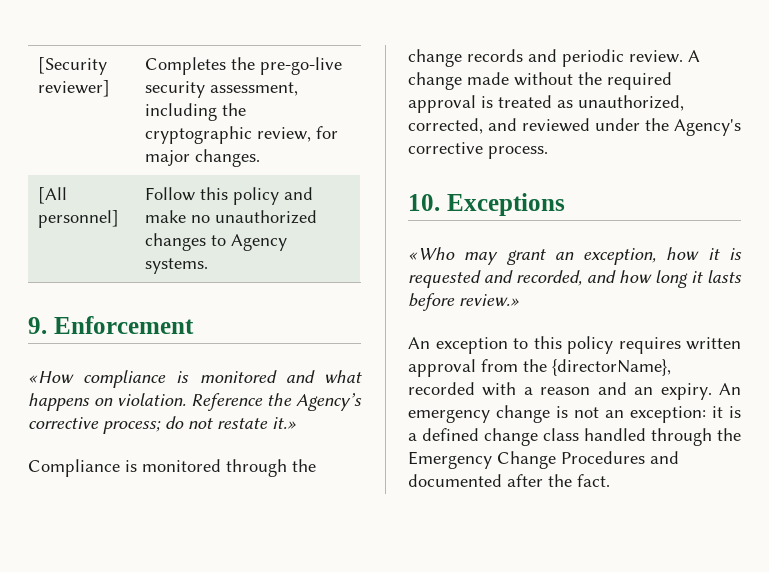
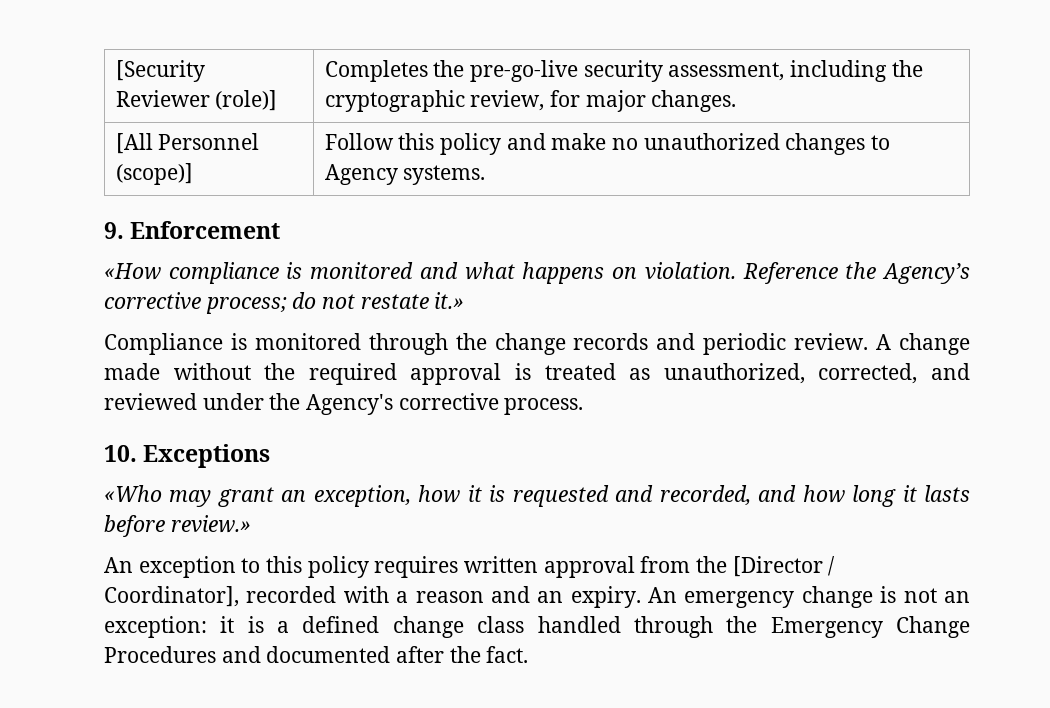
[37,80,110,97] reviewer] -> [115,90,278,111] Reviewer (role)]
[37,210,119,228] personnel] -> [158,133,260,150] [115,163,193,185] Personnel (scope)]
[552,359,671,376] {directorName}, -> [732,556,836,577] [104,586,239,607] [Director / Coordinator],

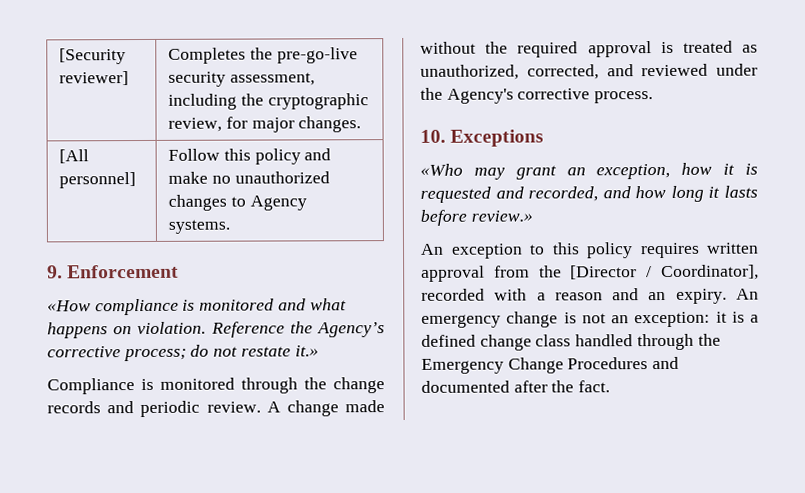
[115,90,278,111] Reviewer (role)] -> [59,71,130,86] reviewer]
[158,133,260,150] [115,163,193,185] Personnel (scope)] -> [59,172,137,189] personnel]

